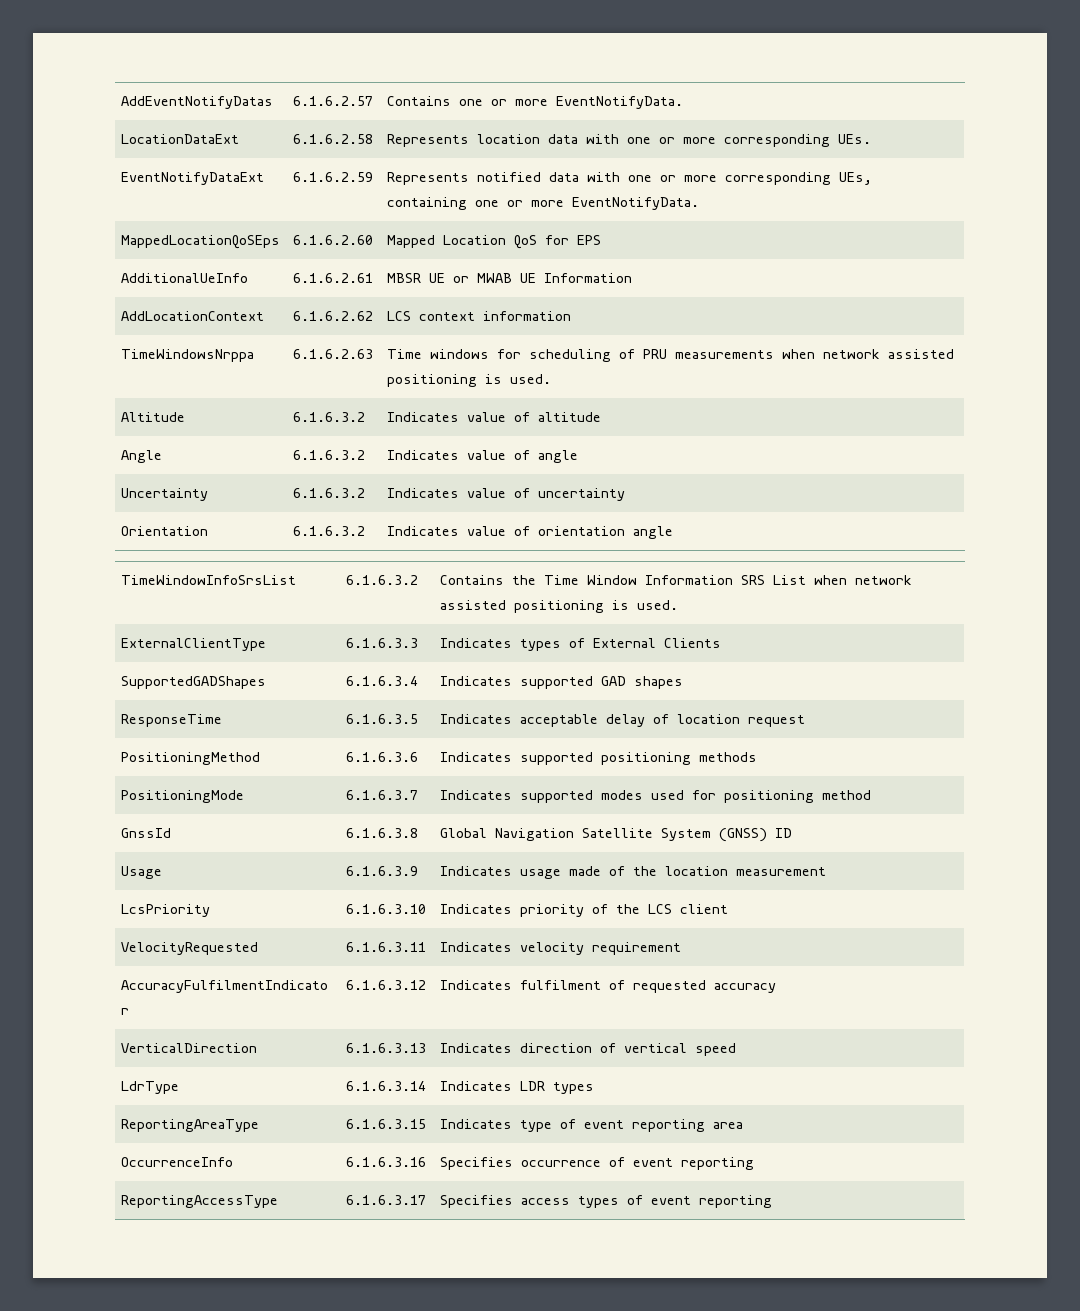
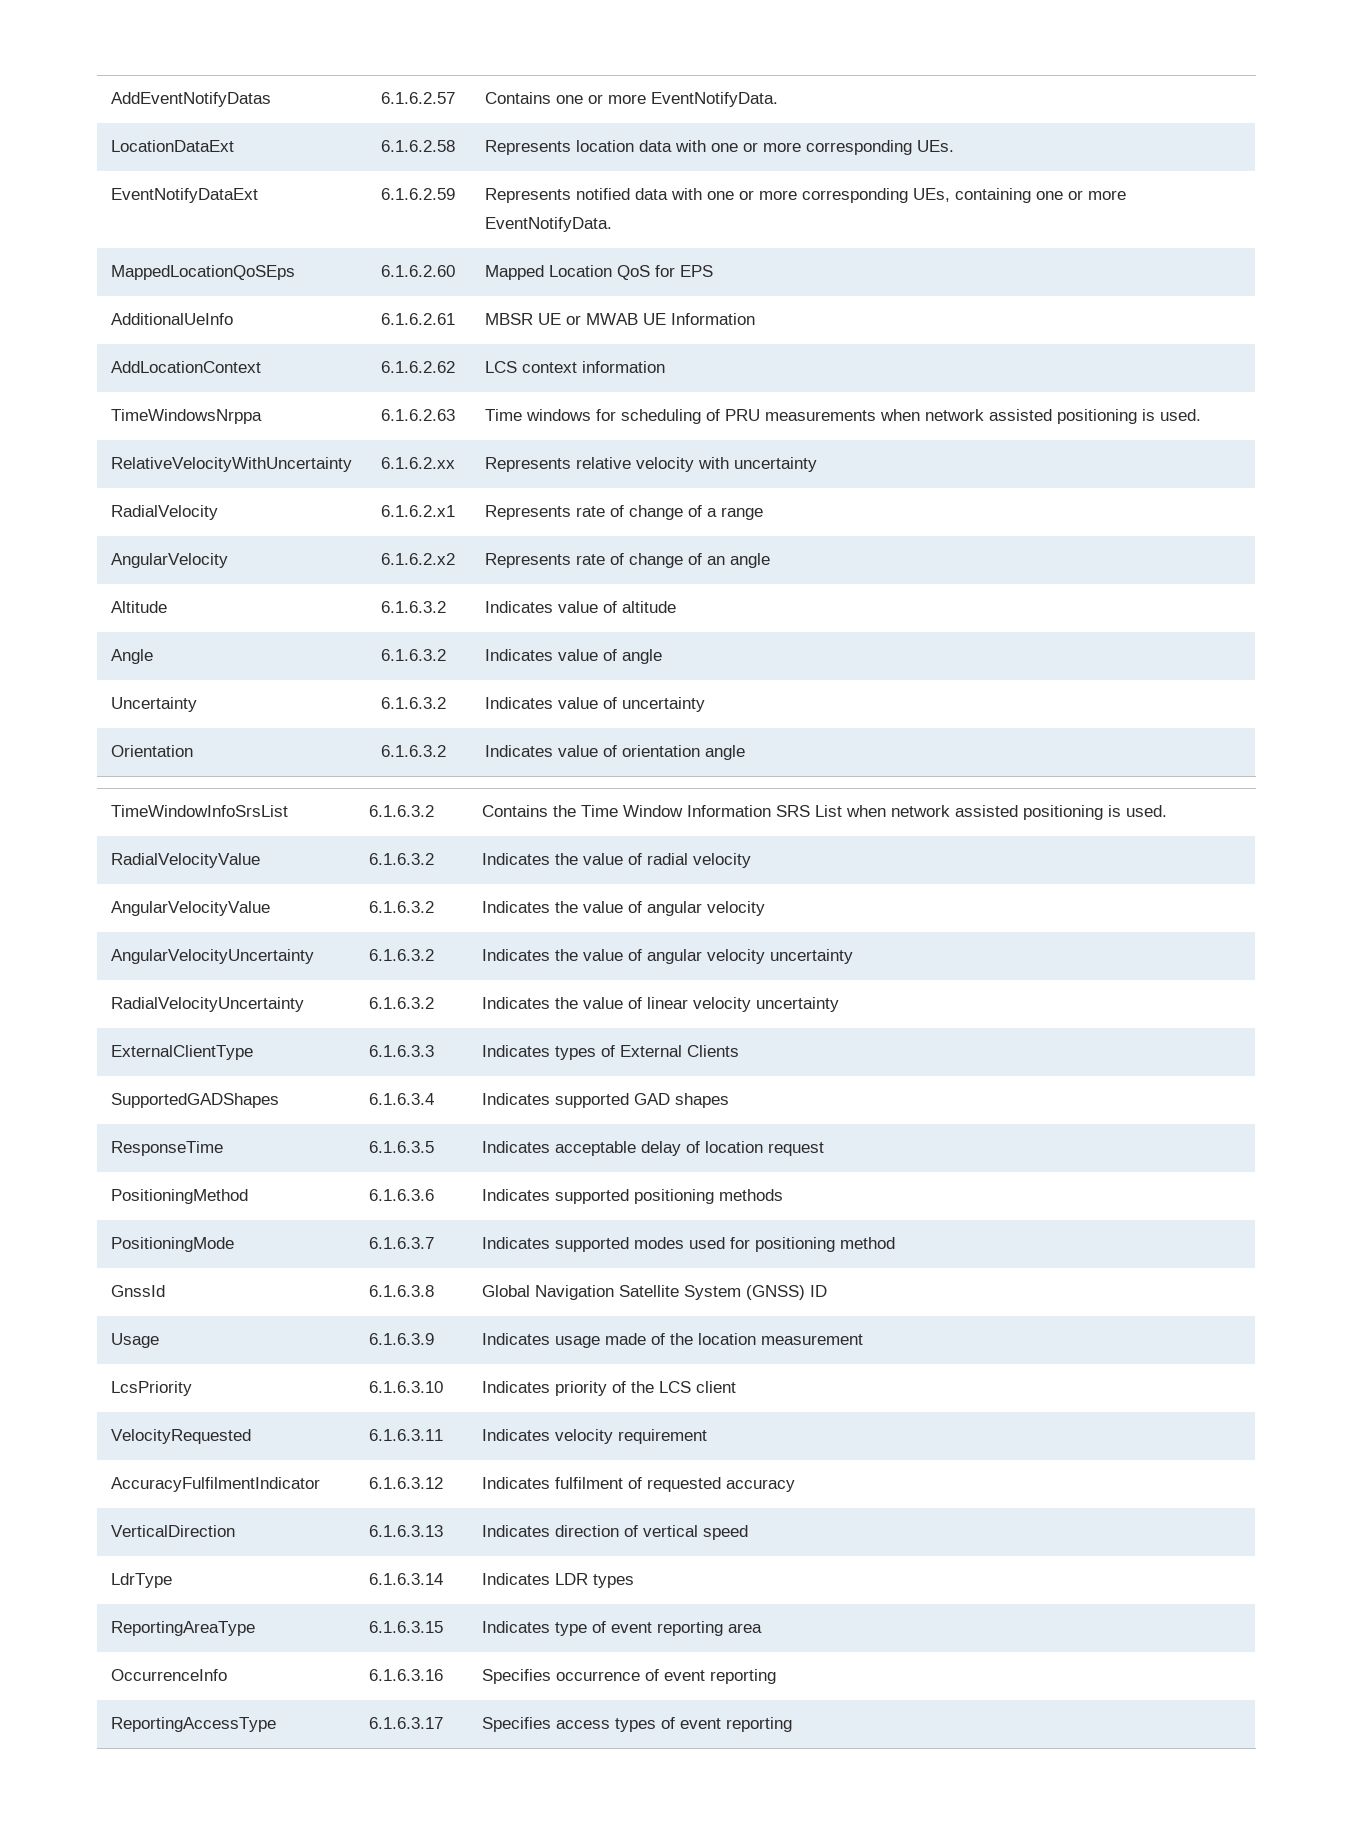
(552, 379) none -> [111,457,353,472] [381,457,456,469] [485,457,818,472] [111,505,219,520] [381,505,456,517] [485,505,764,520] [111,553,229,568] [381,553,456,565] [485,553,771,568] // RelativeVelocityWithUncertainty | 6.1.6.2.xx | Represents relative velocity with uncertainty // RadialVelocity | 6.1.6.2.x1 | Represents rate of change of a range // AngularVelocity | 6.1.6.2.x2 | Represents rate of change of an angle
(679, 605) none -> [111,853,261,868] [369,853,435,865] [482,853,752,868] [111,901,271,916] [369,901,435,913] [482,901,766,916] [111,949,315,964] [369,949,435,961] [482,949,854,964] [111,997,305,1012] [369,997,435,1009] [482,997,840,1012] // RadialVelocityValue | 6.1.6.3.2 | Indicates the value of radial velocity // AngularVelocityValue | 6.1.6.3.2 | Indicates the value of angular velocity // AngularVelocityUncertainty | 6.1.6.3.2 | Indicates the value of angular velocity uncertainty // RadialVelocityUncertainty | 6.1.6.3.2 | Indicates the value of linear velocity uncertainty

